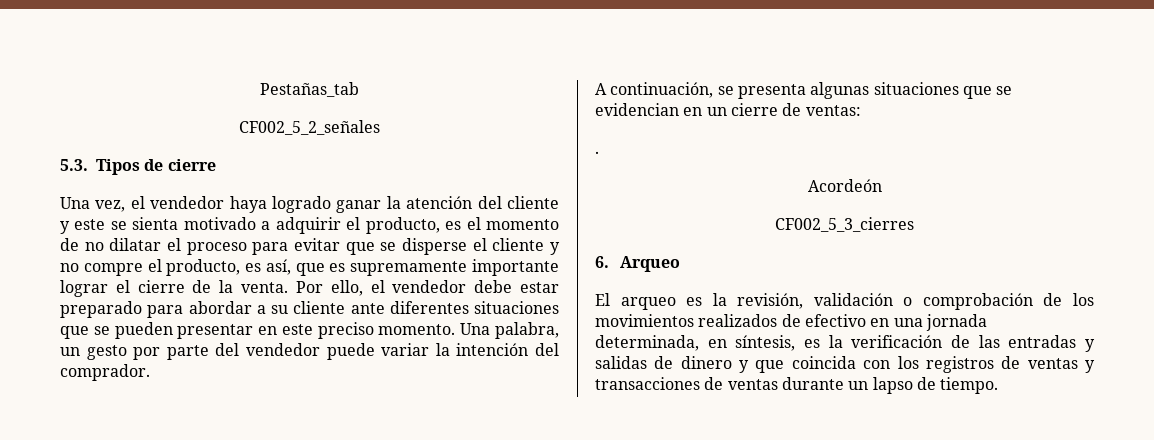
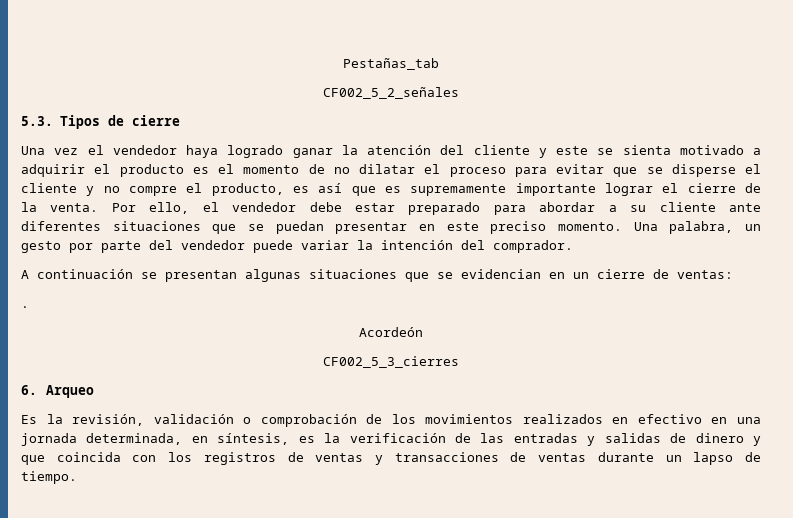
[95,200,126,212] vez, -> [54,148,79,155] vez
[365,217,440,234] producto, -> [119,164,184,177] producto
[265,259,291,275] así, -> [318,183,343,193] así
[114,322,173,339] pueden -> [275,221,324,234] puedan
[610,82,806,99] continuación, se presenta -> [37,269,237,282] continuación se presentan
[595,293,703,310] El arqueo es -> [21,415,37,424] Es
[781,314,801,327] de -> [612,417,629,424] en

